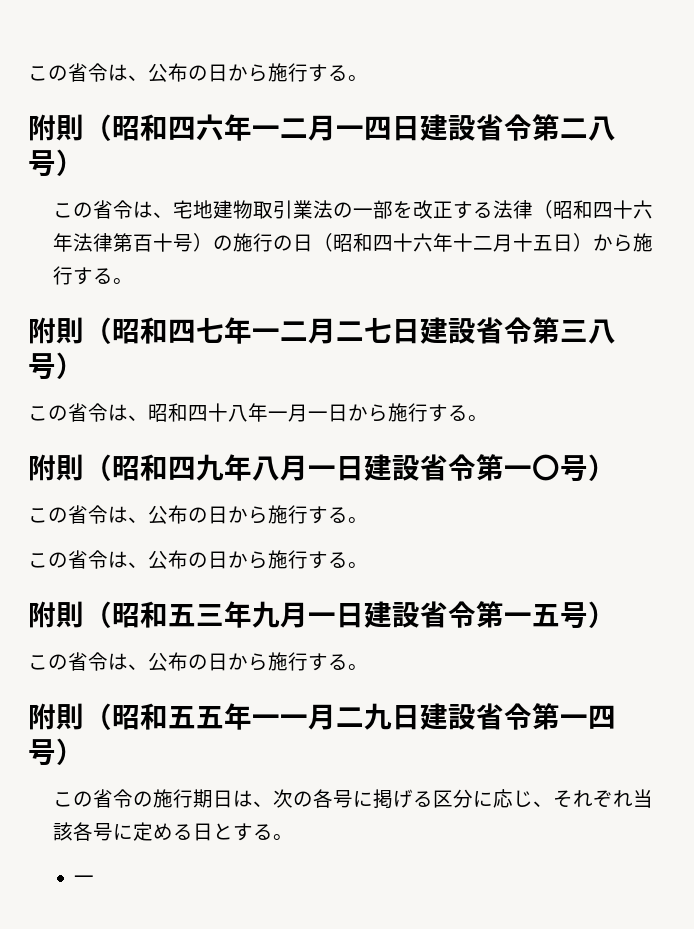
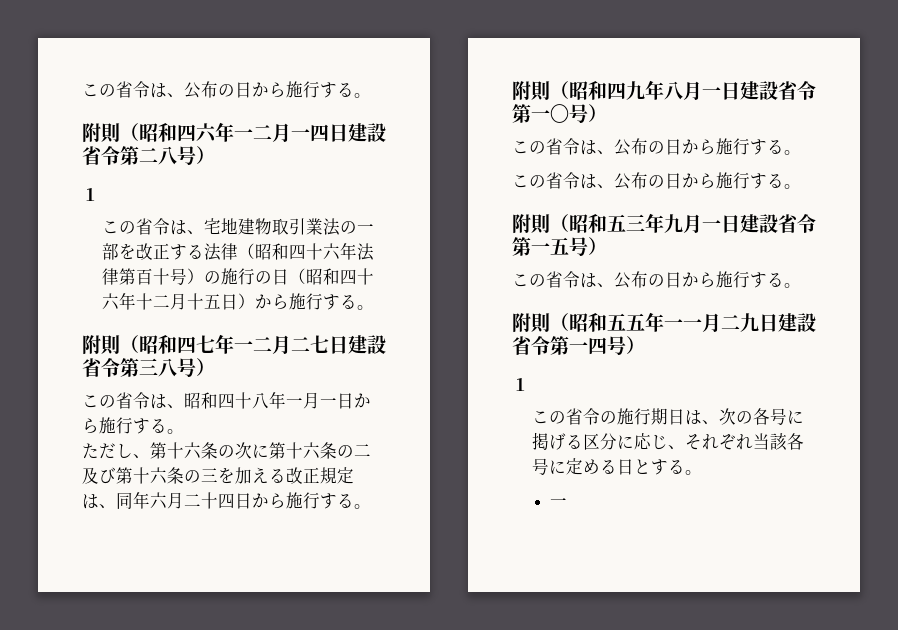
(84, 162) none -> [82,188,99,201] // １
(488, 418) none -> [82,442,371,459] [82,467,354,484] [82,491,371,509] // ただし、第十六条の次に第十六条の二及び第十六条の三を加える改正規定は、同年六月二十四日から施行する。
(84, 751) none -> [512,378,529,391] // １

